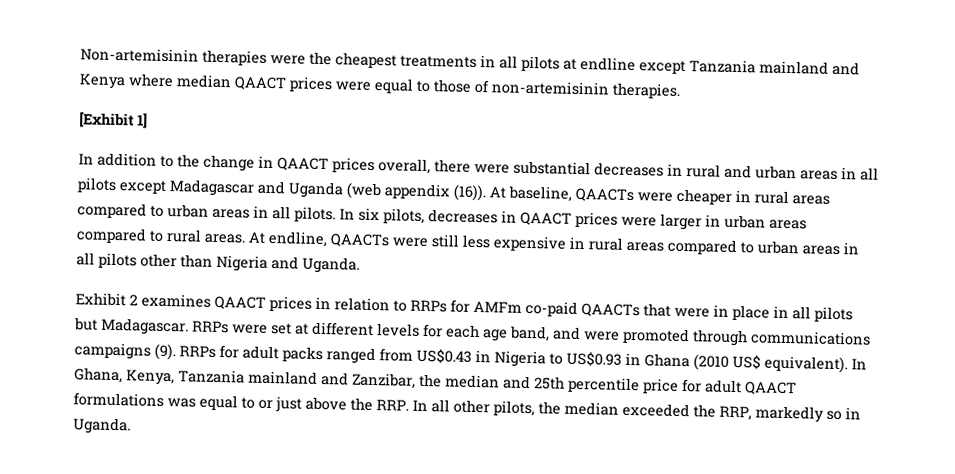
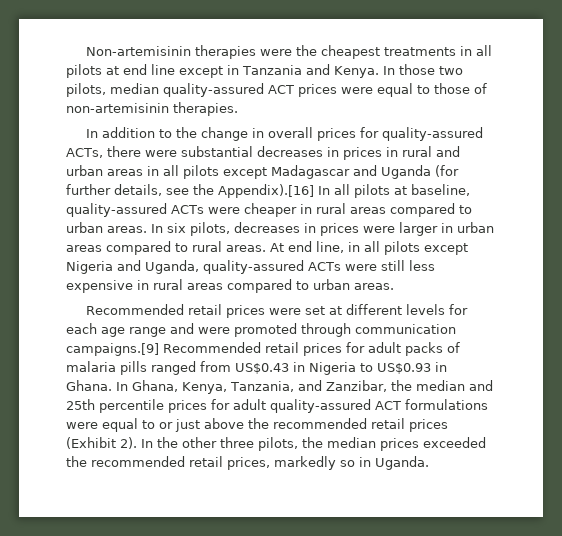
[580,56,860,76] [79,73,287,91] endline except Tanzania mainland and Kenya where median QAACT -> [123,64,463,78] [66,83,294,97] end line except in Tanzania and Kenya. In those two pilots, median quality-assured ACT
[79,112,148,129] // [Exhibit 1] -> (238, 109) none
[277,157,431,175] QAACT prices overall, -> [267,127,483,141] [66,148,103,158] overall prices for quality-assured ACTs,
(683, 169) none -> [342,147,398,160] prices in
[346,182,634,203] (web appendix (16)). At baseline, QAACTs -> [435,165,459,177] [66,184,470,198] [66,203,204,217] (for further details, see the Appendix).[16] In all pilots at baseline, quality-assured ACTs
[212,205,336,223] areas in all pilots. -> [107,226,147,233] areas.
[520,211,572,226] QAACT -> (316, 228) none
[268,230,390,248] endline, QAACTs -> [288,241,468,255] [66,260,341,274] end line, in all pilots except Nigeria and Uganda, quality-assured ACTs
[802,242,859,256] [76,252,360,274] [75,292,853,323] [74,317,229,336] areas in all pilots other than Nigeria and Uganda. // Exhibit 2 examines QAACT prices in relation to RRPs for AMFm co-paid QAACTs that were in place in all pilots but Madagascar. RRPs -> [354,283,394,290] [85,304,265,318] areas. // Recommended retail prices
[509,325,550,342] band, -> [129,327,166,337] range
[750,330,871,346] [74,342,323,363] communications campaigns (9). RRPs for adult packs -> [355,324,456,334] [66,342,460,356] [66,361,147,375] communication campaigns.[9] Recommended retail prices for adult packs of malaria pills
[644,353,848,374] Ghana (2010 US$ equivalent). -> [66,380,112,391] Ghana.
[178,369,318,385] Tanzania mainland -> [230,381,294,392] Tanzania,
[643,378,797,396] [73,392,196,408] price for adult QAACT formulations was -> [168,399,488,413] [66,422,98,429] prices for adult quality-assured ACT formulations were
[376,399,490,414] RRP. In all other -> [273,418,448,432] [66,437,254,449] recommended retail prices (Exhibit 2). In the other three
(619, 408) none -> [380,438,419,451] prices
[719,405,752,421] RRP, -> [91,456,270,470] recommended retail prices,

